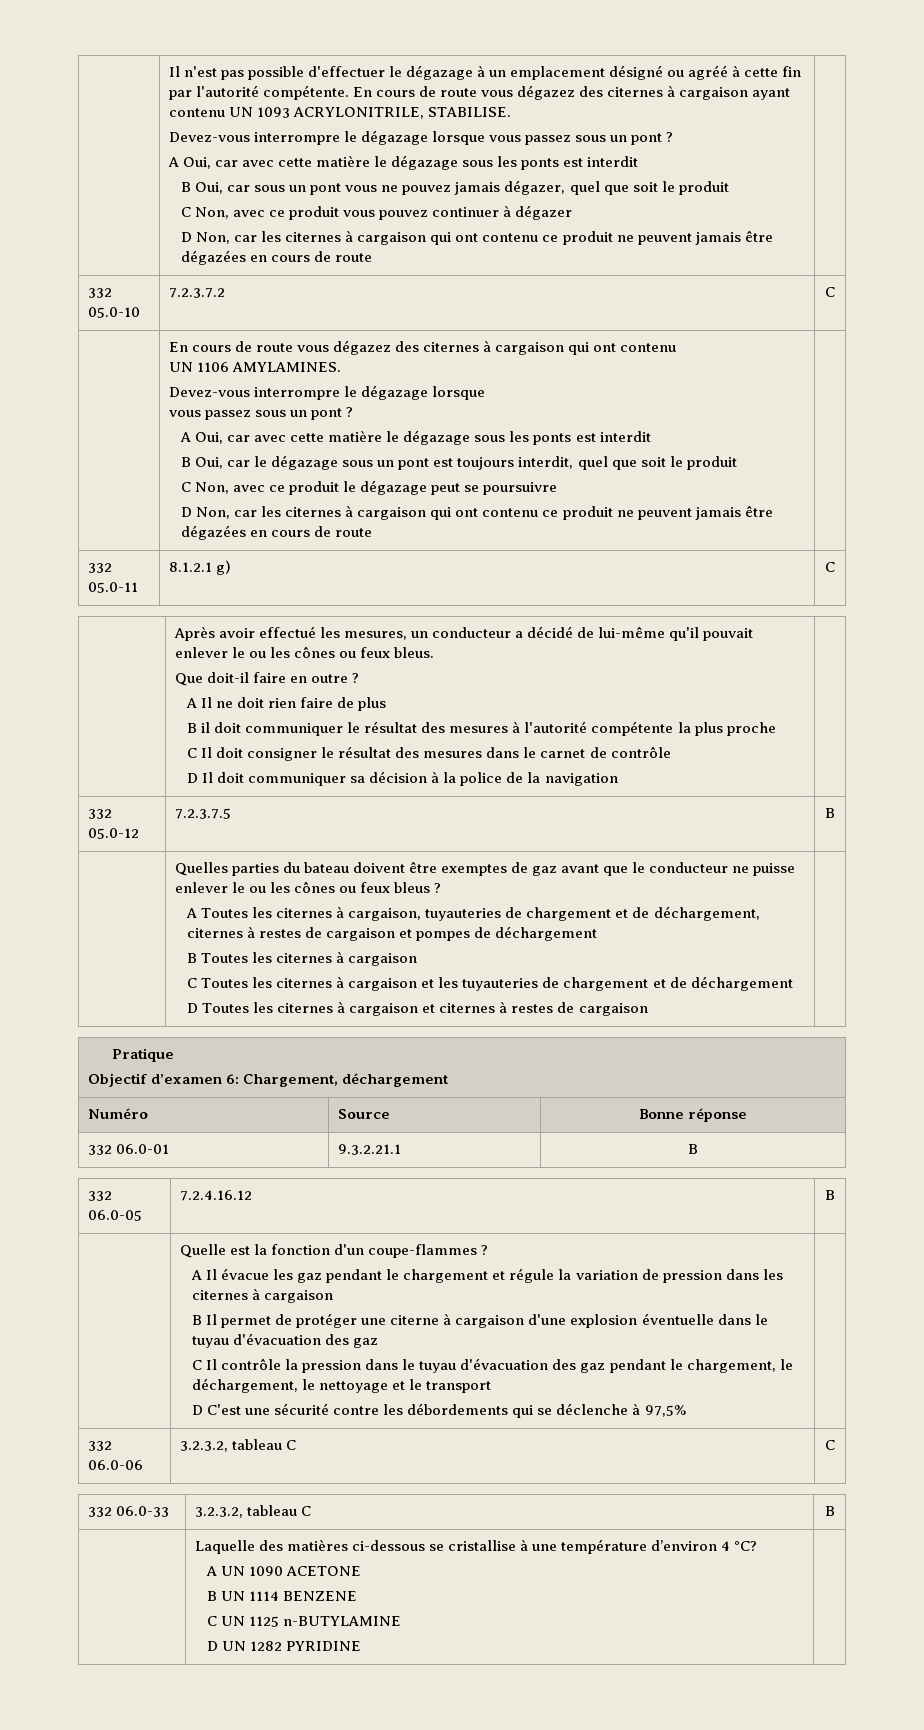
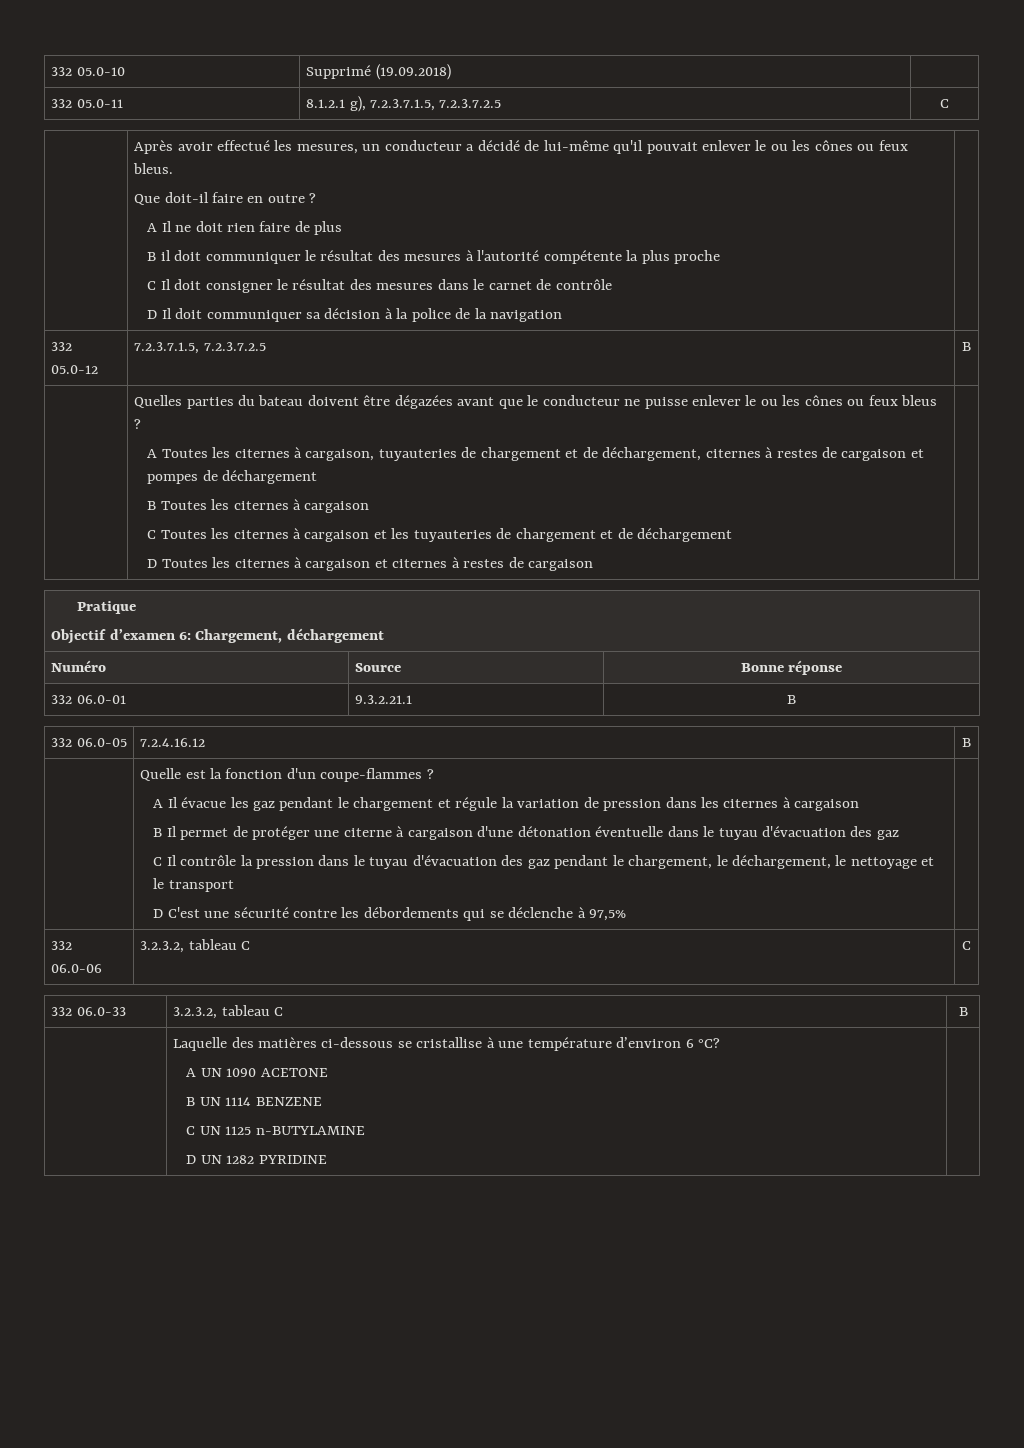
[168,65,802,80] [168,85,791,100] [168,107,511,119] [168,130,674,145] [167,155,639,170] [180,180,729,195] [180,205,573,220] [180,230,773,245] [180,250,373,265] [87,288,112,298] [87,307,140,318] [168,288,225,298] [825,287,835,297] [168,340,677,355] [168,362,341,372] [168,385,485,400] [168,407,353,420] [179,430,651,445] [180,455,737,470] [180,480,558,495] [180,505,773,520] [180,525,373,540] | Il n'est pas possible d'effectuer le dégazage à un emplacement désigné ou agréé à cette fin par l'autorité compétente. En cours de route vous dégazez des citernes à cargaison ayant contenu UN 1093 ACRYLONITRILE, STABILISE. // Devez-vous interrompre le dégazage lorsque vous passez sous un pont ? // A Oui, car avec cette matière le dégazage sous les ponts est interdit // B Oui, car sous un pont vous ne pouvez jamais dégazer, quel que soit le produit // C Non, avec ce produit vous pouvez continuer à dégazer // D Non, car les citernes à cargaison qui ont contenu ce produit ne peuvent jamais être dégazées en cours de route | // 332 05.0-10 | 7.2.3.7.2 | C // | En cours de route vous dégazez des citernes à cargaison qui ont contenu // UN 1106 AMYLAMINES. // Devez-vous interrompre le dégazage lorsque // vous passez sous un pont ? // A Oui, car avec cette matière le dégazage sous les ponts est interdit // B Oui, car le dégazage sous un pont est toujours interdit, quel que soit le produit // C Non, avec ce produit le dégazage peut se poursuivre // D Non, car les citernes à cargaison qui ont contenu ce produit ne peuvent jamais être dégazées en cours de route -> [51,67,125,76] [306,64,451,80] 332 05.0-10 | Supprimé (19.09.2018)
[215,560,231,575] g) -> [349,96,502,112] g), 7.2.3.7.1.5, 7.2.3.7.2.5
[174,808,231,819] 7.2.3.7.5 -> [134,342,266,354] 7.2.3.7.1.5, 7.2.3.7.2.5
[440,862,558,876] exemptes de gaz -> [394,395,453,409] dégazées
[570,1314,638,1328] explosion -> [517,826,591,837] détonation
[721,1541,731,1551] 4 -> [685,1039,694,1048] 6

